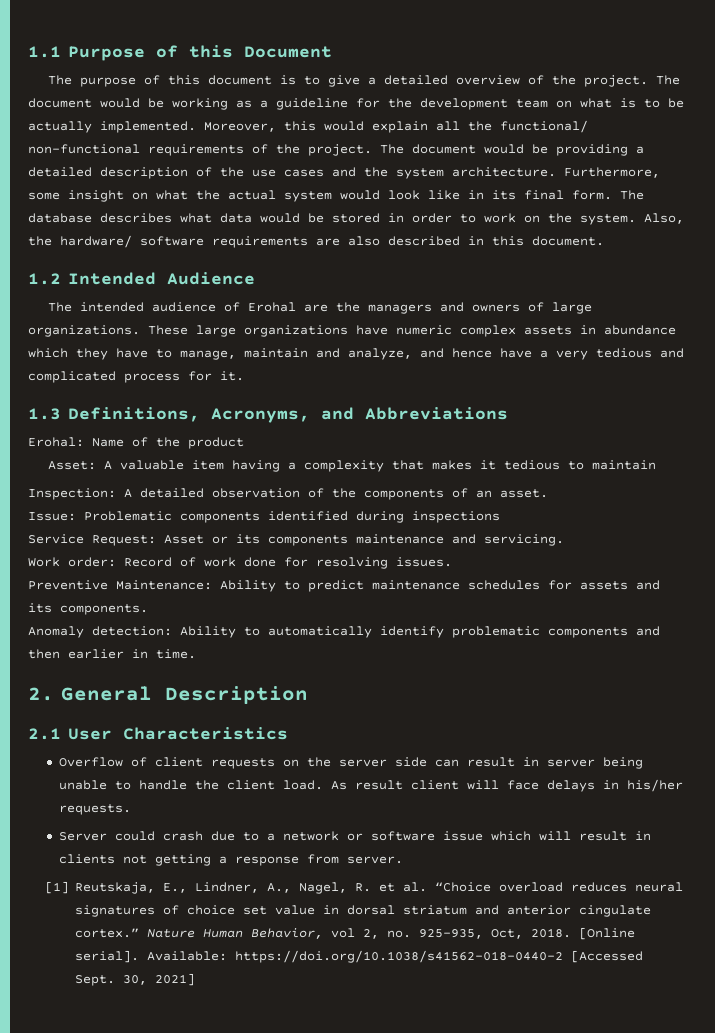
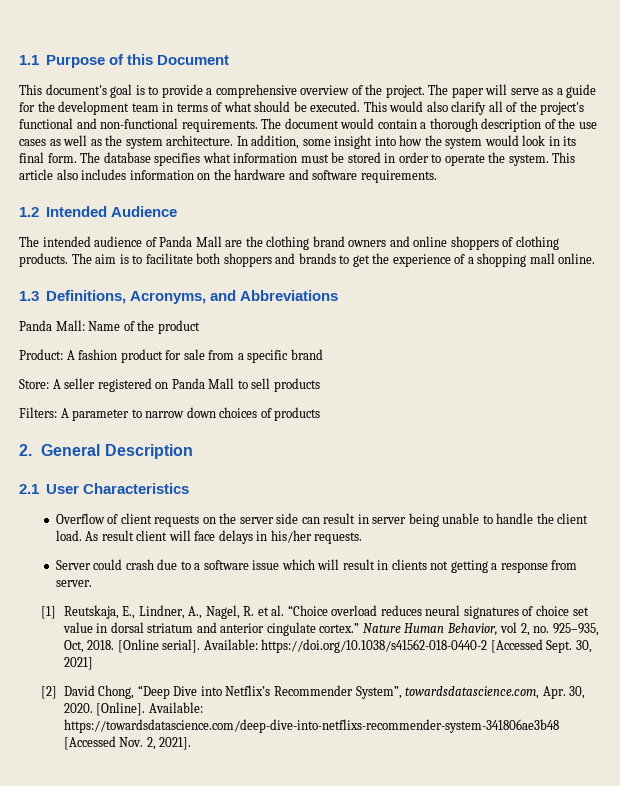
[47,75,448,87] The purpose of this document is to give a detailed -> [19,84,297,98] This document's goal is to provide a comprehensive
[28,98,228,110] document would be working -> [451,84,539,98] paper will serve
[276,98,348,110] guideline -> [566,84,597,98] guide
[556,98,684,108] [28,120,588,133] [28,144,644,156] [28,167,92,177] on what is to be actually implemented. Moreover, this would explain all the functional/ non-functional requirements of the project. The document would be providing a detailed -> [162,101,585,115] [19,118,478,132] in terms of what should be executed. This would also clarify all of the project's functional and non-functional requirements. The document would contain a thorough
[332,167,660,179] [28,190,276,202] and the system architecture. Furthermore, some insight on what the actual -> [49,135,442,149] as well as the system architecture. In addition, some insight into how the
[428,190,460,200] like -> (546, 140) none
[100,213,300,223] describes what data would -> [154,152,329,166] specifies what information must
[484,213,684,225] [28,235,604,248] work on the system. Also, the hardware/ software requirements are also described in this document. -> [444,152,576,166] [19,169,437,183] operate the system. This article also includes information on the hardware and software requirements.
[247,302,592,314] [28,325,676,337] [28,348,684,360] [28,371,244,383] Erohal are the managers and owners of large organizations. These large organizations have numeric complex assets in abundance which they have to manage, maintain and analyze, and hence have a very tedious and complicated process for it. -> [159,236,559,250] [19,253,596,267] Panda Mall are the clothing brand owners and online shoppers of clothing products. The aim is to facilitate both shoppers and brands to get the experience of a shopping mall online.
[28,437,84,447] Erohal: -> [19,320,85,331] Panda Mall:
[47,460,656,472] [28,488,548,500] [28,511,500,523] [28,534,564,546] [28,557,452,569] [28,580,660,592] [28,603,148,615] [28,626,660,638] [28,649,196,659] Asset: A valuable item having a complexity that makes it tedious to maintain // Inspection: A detailed observation of the components of an asset. // Issue: Problematic components identified during inspections // Service Request: Asset or its components maintenance and servicing. // Work order: Record of work done for resolving issues. // Preventive Maintenance: Ability to predict maintenance schedules for assets and its components. // Anomaly detection: Ability to automatically identify problematic components and then earlier in time. -> [19,349,323,363] [19,378,320,392] [19,407,321,421] Product: A fashion product for sale from a specific brand // Store: A seller registered on Panda Mall to sell products // Filters: A parameter to narrow down choices of products
[283,831,364,841] network or -> (201, 566) none
(196, 979) none -> [41,685,586,699] [63,702,203,716] [63,719,559,733] [63,736,192,750] // [2] David Chong, “Deep Dive into Netflix’s Recommender System”, towardsdatascience.com, Apr. 30, 2020. [Online]. Available: https://towardsdatascience.com/deep-dive-into-netflixs-recommender-system-341806ae3b48 [Accessed Nov. 2, 2021].

